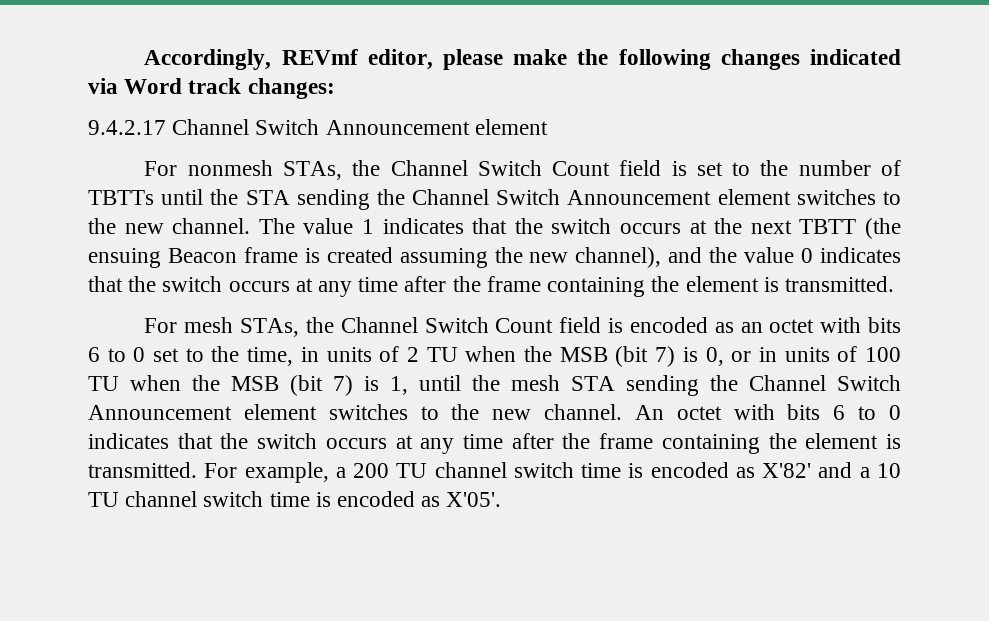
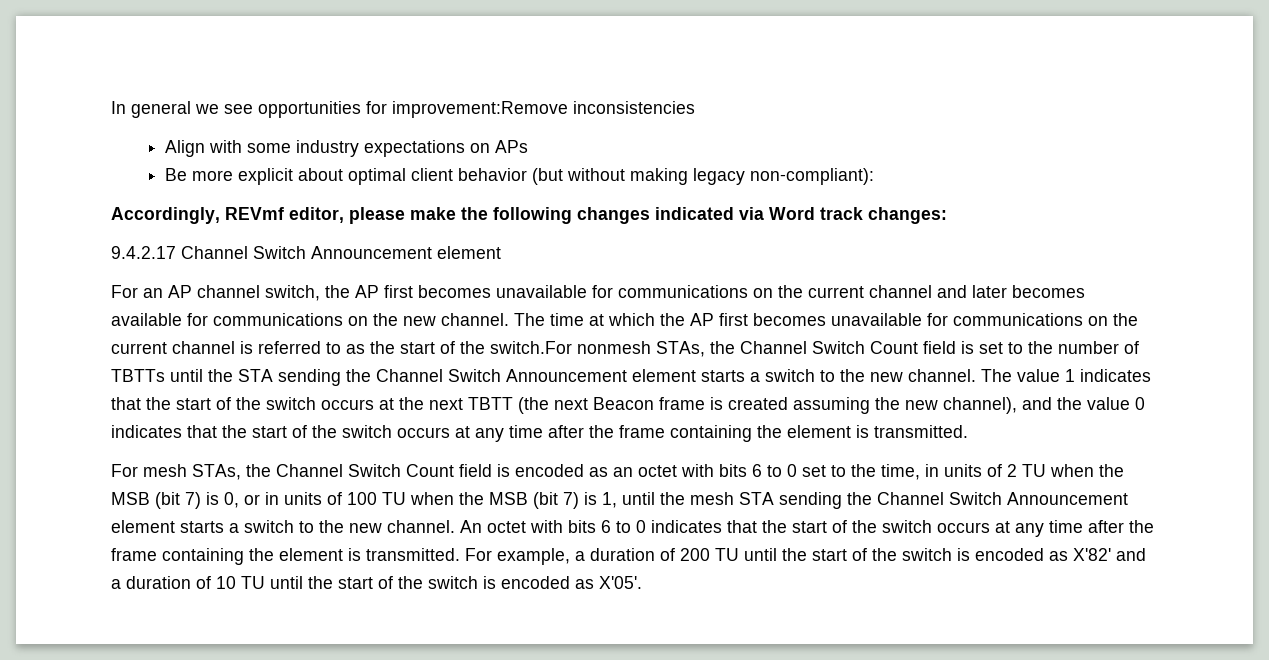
(144, 59) none -> [111,101,695,118] [165,140,529,157] [165,168,875,185] In general we see opportunities for improvement:Remove inconsistencies // Align with some industry expectations on APs // Be more explicit about optimal client behavior (but without making legacy non-compliant): //
(178, 168) none -> [143,285,1085,301] [111,313,1138,326] [111,341,572,354] an AP channel switch, the AP first becomes unavailable for communications on the current channel and later becomes available for communications on the new channel. The time at which the AP first becomes unavailable for communications on the current channel is referred to as the start of the switch.For
[796,189,876,205] switches -> [701,369,815,382] starts a switch
(543, 226) none -> [176,397,261,410] start of the
[88,248,161,268] ensuing -> [554,398,588,410] next
(157, 284) none -> [252,425,337,438] start of the
[328,404,408,420] switches -> [180,520,294,533] starts a switch
(249, 441) none -> [792,520,877,533] start of the
[353,462,622,478] 200 TU channel switch time -> [590,548,952,561] duration of 200 TU until the start of the switch
[876,463,901,478] [88,491,310,507] 10 TU channel switch time -> [126,576,478,589] duration of 10 TU until the start of the switch

